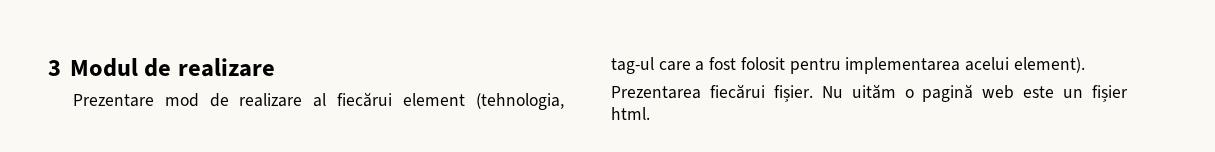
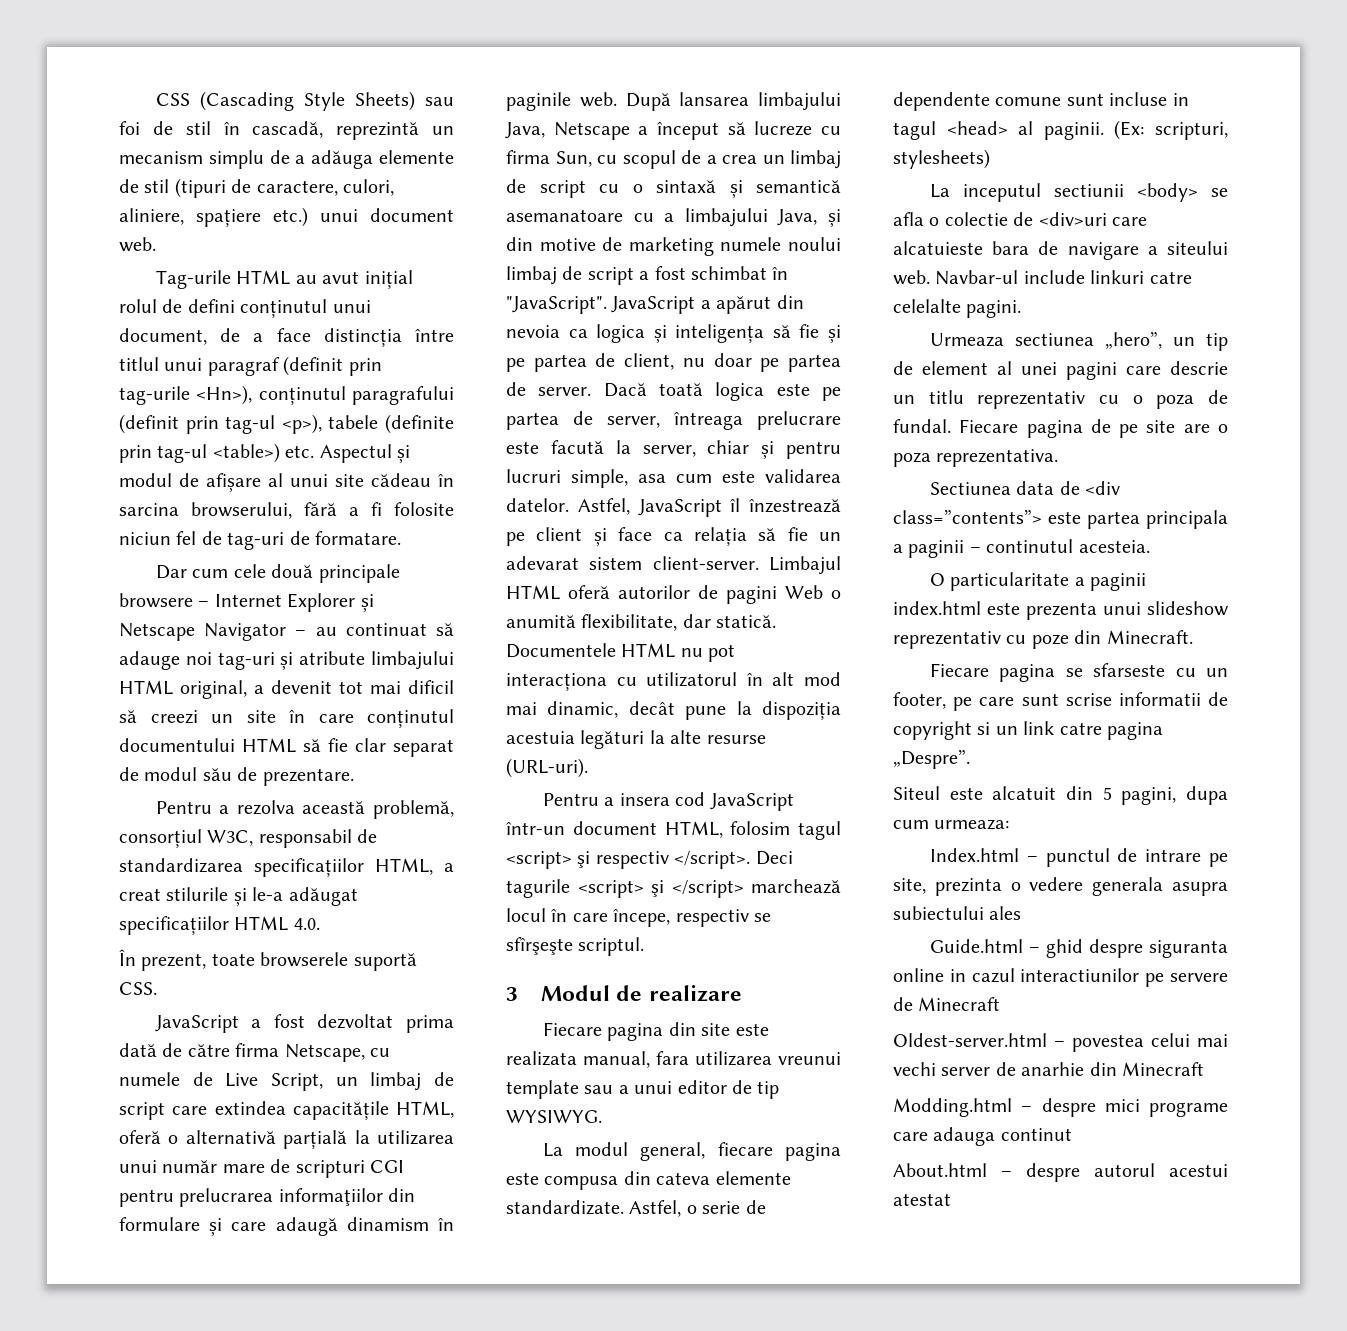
[48,58,275,77] [72,92,564,110] [611,57,1085,74] [611,84,1128,102] [611,107,650,120] 3 Modul de realizare // Prezentare mod de realizare al fiecărui element (tehnologia, tag-ul care a fost folosit pentru implementarea acelui element). // Prezentarea fiecărui fișier. Nu uităm o pagină web este un fișier html. -> [155,91,454,111] [119,121,454,140] [119,150,455,169] [119,178,394,198] [119,207,454,227] [119,237,156,252] [155,270,413,289] [119,299,371,318] [119,328,454,347] [119,356,382,376] [119,385,454,405] [119,414,454,434] [119,443,410,463] [119,473,454,492] [119,502,454,519] [119,531,401,550] [155,564,400,583] [119,593,374,612] [119,623,454,641] [119,651,454,670] [119,680,454,699] [119,709,454,728] [119,738,454,757] [119,767,354,786] [155,800,454,819] [119,829,378,848] [119,858,454,877] [119,887,358,906] [119,916,320,935] [119,949,417,971] [119,982,157,995] [154,1014,454,1033] [119,1043,390,1062] [119,1072,455,1091] [119,1101,454,1120] [119,1130,454,1149] [119,1159,404,1178] [119,1188,416,1207] [119,1217,454,1236] [506,92,841,111] [505,121,841,140] [506,150,841,169] [506,179,841,198] [506,208,841,227] [506,237,841,256] [506,266,789,285] [506,295,804,314] [506,324,841,343] [506,353,841,372] [506,382,841,401] [506,411,841,430] [506,440,841,459] [506,469,841,488] [506,498,841,517] [506,527,841,546] [506,556,841,575] [506,585,841,604] [506,614,777,631] [506,643,736,662] [506,672,841,691] [506,701,841,720] [506,730,766,749] [506,758,588,778] [542,792,794,811] [506,821,841,840] [506,851,793,869] [506,879,841,898] [506,908,771,927] [506,937,645,956] [506,985,742,1002] [542,1022,769,1041] [506,1051,841,1068] [506,1080,780,1099] [506,1110,602,1123] [542,1142,841,1161] [506,1171,791,1190] [506,1200,766,1217] [893,92,1189,111] [893,120,1228,140] [893,149,990,169] [929,183,1228,202] [893,212,1147,226] [893,241,1228,260] [893,270,1192,285] [893,299,1022,318] [929,331,1228,351] [893,361,1228,380] [893,390,1228,409] [893,419,1228,438] [893,449,1059,467] [929,481,1121,495] [893,509,1228,529] [893,539,1150,558] [929,572,1147,591] [893,601,1229,620] [893,630,1193,649] [929,663,1228,682] [893,692,1228,711] [893,721,1163,740] [893,749,970,769] [893,786,1228,805] [893,819,1010,830] [929,848,1228,867] [893,877,1228,896] [893,906,1022,920] [929,939,1228,958] [893,968,1228,987] [893,997,1001,1011] [893,1033,1228,1052] [893,1062,1204,1076] [893,1098,1228,1117] [893,1127,1072,1146] [893,1163,1228,1182] [893,1193,951,1206] CSS (Cascading Style Sheets) sau foi de stil în cascadă, reprezintă un mecanism simplu de a adăuga elemente de stil (tipuri de caractere, culori, aliniere, spațiere etc.) unui document web. // Tag-urile HTML au avut inițial rolul de defini conținutul unui document, de a face distincția între titlul unui paragraf (definit prin tag-urile <Hn>), conținutul paragrafului (definit prin tag-ul <p>), tabele (definite prin tag-ul <table>) etc. Aspectul și modul de afișare al unui site cădeau în sarcina browserului, fără a fi folosite niciun fel de tag-uri de formatare. // Dar cum cele două principale browsere – Internet Explorer și Netscape Navigator – au continuat să adauge noi tag-uri și atribute limbajului HTML original, a devenit tot mai dificil să creezi un site în care conținutul documentului HTML să fie clar separat de modul său de prezentare. // Pentru a rezolva această problemă, consorțiul W3C, responsabil de standardizarea specificațiilor HTML, a creat stilurile și le-a adăugat specificațiilor HTML 4.0. // În prezent, toate browserele suportă CSS. // JavaScript a fost dezvoltat prima dată de către firma Netscape, cu numele de Live Script, un limbaj de script care extindea capacitățile HTML, oferă o alternativă parțială la utilizarea unui număr mare de scripturi CGI pentru prelucrarea informaţiilor din formulare și care adaugă dinamism în paginile web. După lansarea limbajului Java, Netscape a început să lucreze cu firma Sun, cu scopul de a crea un limbaj de script cu o sintaxă și semantică asemanatoare cu a limbajului Java, și din motive de marketing numele noului limbaj de script a fost schimbat în "JavaScript". JavaScript a apărut din nevoia ca logica și inteligența să fie și pe partea de client, nu doar pe partea de server. Dacă toată logica este pe partea de server, întreaga prelucrare este facută la server, chiar și pentru lucruri simple, asa cum este validarea datelor. Astfel, JavaScript îl înzestrează pe client și face ca relația să fie un adevarat sistem client-server. Limbajul HTML oferă autorilor de pagini Web o anumită flexibilitate, dar statică. Documentele HTML nu pot interacționa cu utilizatorul în alt mod mai dinamic, decât pune la dispoziția acestuia legături la alte resurse (URL-uri). // Pentru a insera cod JavaScript într-un document HTML, folosim tagul <script> şi respectiv </script>. Deci tagurile <script> şi </script> marchează locul în care începe, respectiv se sfîrşeşte scriptul. // 3 Modul de realizare // Fiecare pagina din site este realizata manual, fara utilizarea vreunui template sau a unui editor de tip WYSIWYG. // La modul general, fiecare pagina este compusa din cateva elemente standardizate. Astfel, o serie de dependente comune sunt incluse in tagul <head> al paginii. (Ex: scripturi, stylesheets) // La inceputul sectiunii <body> se afla o colectie de <div>uri care alcatuieste bara de navigare a siteului web. Navbar-ul include linkuri catre celelalte pagini. // Urmeaza sectiunea „hero”, un tip de element al unei pagini care descrie un titlu reprezentativ cu o poza de fundal. Fiecare pagina de pe site are o poza reprezentativa. // Sectiunea data de <div class=”contents”> este partea principala a paginii – continutul acesteia. // O particularitate a paginii index.html este prezenta unui slideshow reprezentativ cu poze din Minecraft. // Fiecare pagina se sfarseste cu un footer, pe care sunt scrise informatii de copyright si un link catre pagina „Despre”. // Siteul este alcatuit din 5 pagini, dupa cum urmeaza: // Index.html – punctul de intrare pe site, prezinta o vedere generala asupra subiectului ales // Guide.html – ghid despre siguranta online in cazul interactiunilor pe servere de Minecraft // Oldest-server.html – povestea celui mai vechi server de anarhie din Minecraft // Modding.html – despre mici programe care adauga continut // About.html – despre autorul acestui atestat

